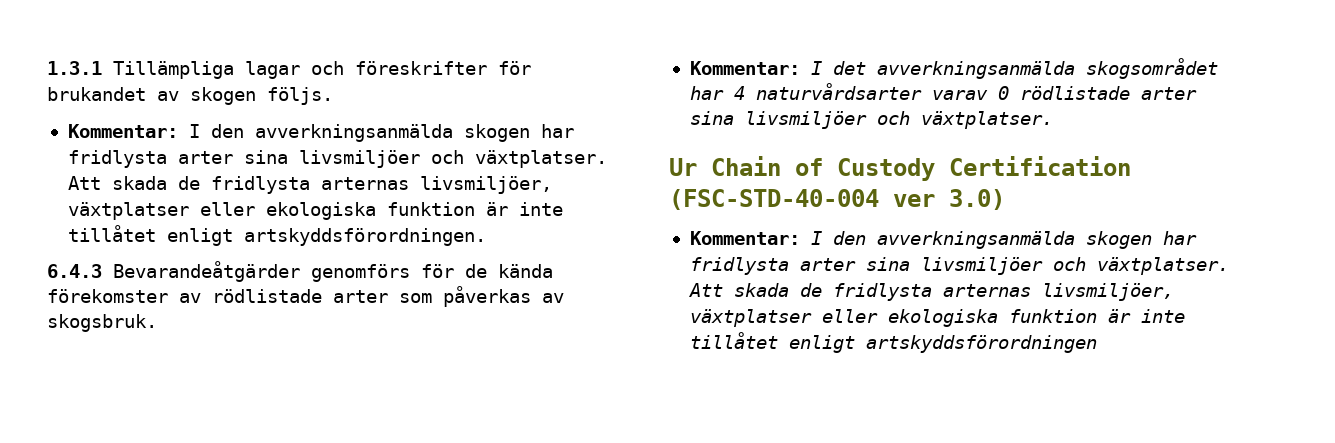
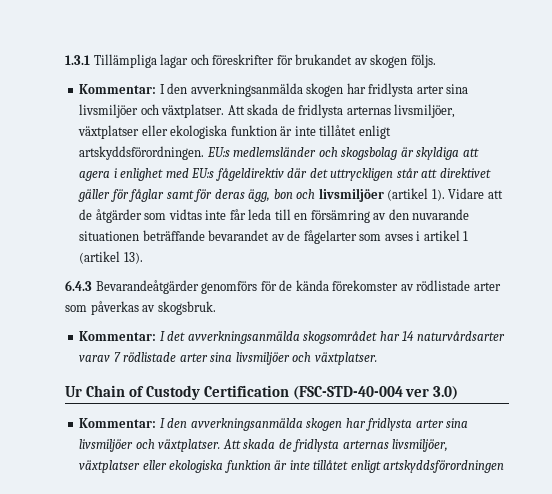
(486, 237) none -> [206,147,479,160] [79,168,491,181] [78,188,503,202] [79,209,470,223] [79,230,469,244] [79,251,143,264] EU:s medlemsländer och skogsbolag är skyldiga att agera i enlighet med EU:s fågeldirektiv där det uttryckligen står att direktivet gäller för fåglar samt för deras ägg, bon och livsmiljöer (artikel 1). Vidare att de åtgärder som vidtas inte får leda till en försämring av den nuvarande situationen beträffande bevarandet av de fågelarter som avses i artikel 1 (artikel 13).
[733,86,745,100] 4 -> [402,331,415,341] 14
[997,86,1009,100] 0 -> [113,352,121,362] 7

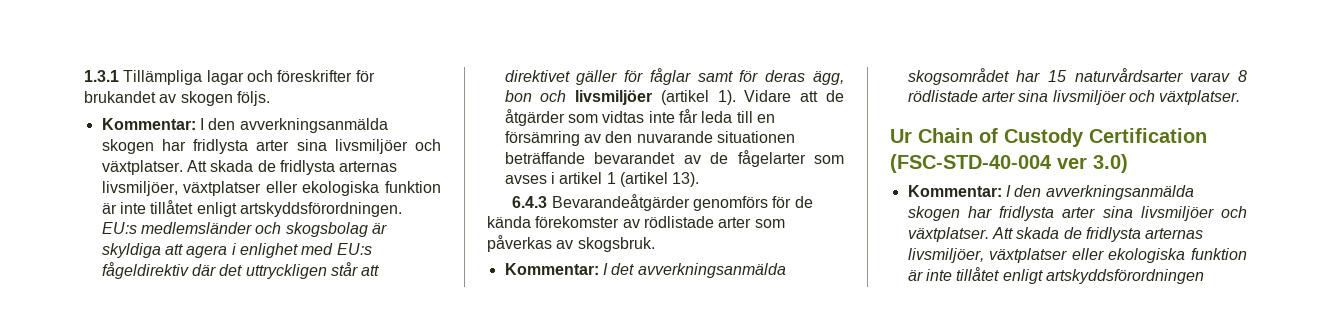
[402,331,415,341] 14 -> [1047,70,1066,82] 15
[113,352,121,362] 7 -> [1238,70,1247,82] 8

